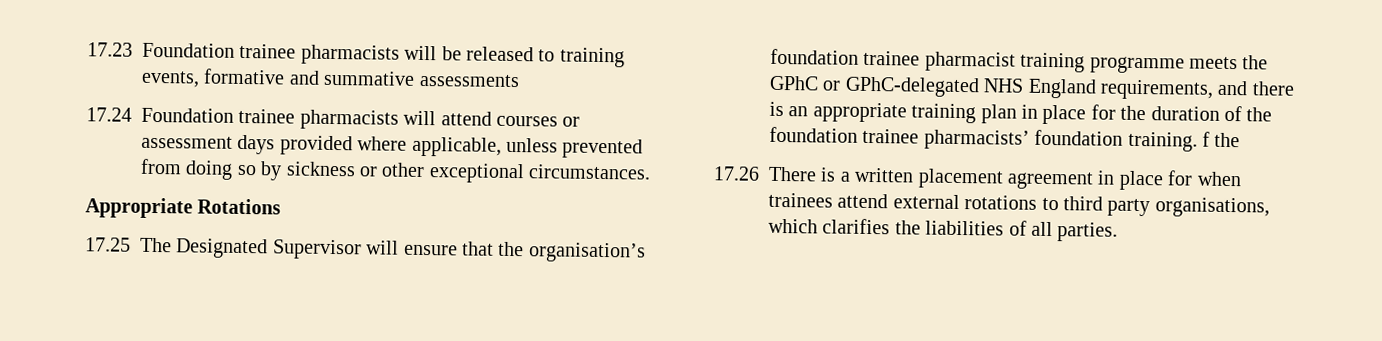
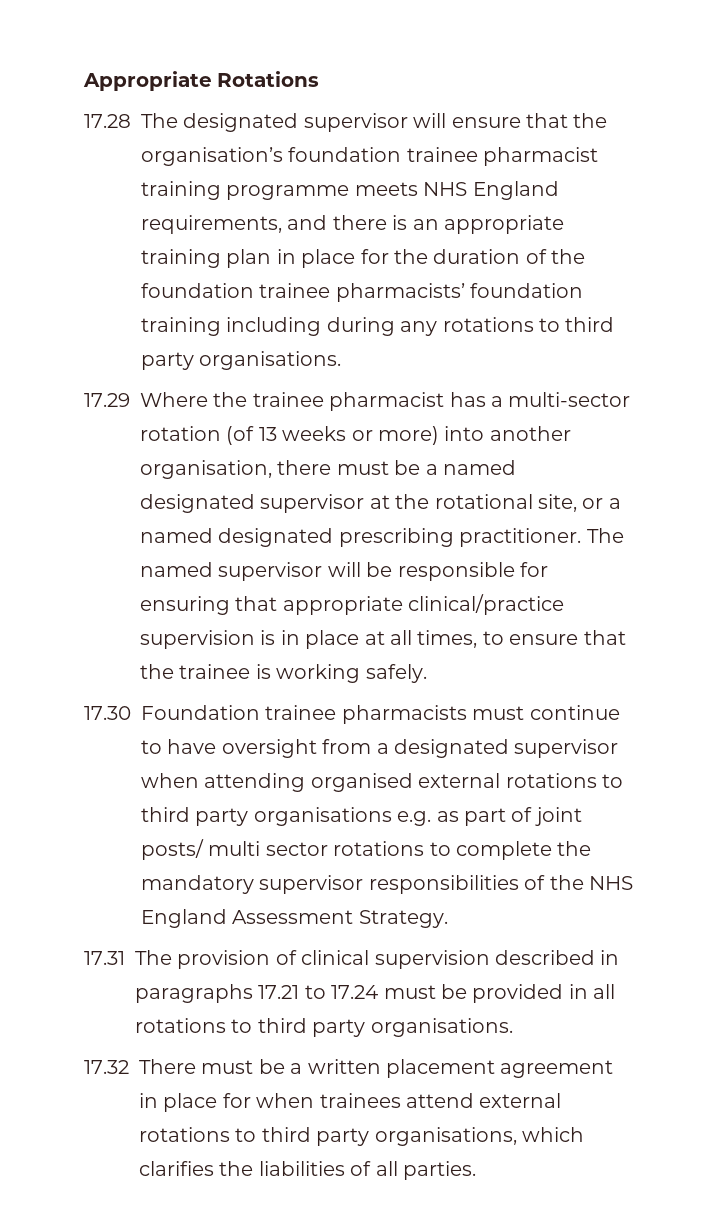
[87,42,625,68] [141,68,520,88] [86,107,581,130] [141,134,644,159] [140,158,652,184] [85,197,282,219] [85,237,362,260] 17.23 Foundation trainee pharmacists will be released to training events, formative and summative assessments // 17.24 Foundation trainee pharmacists will attend courses or assessment days provided where applicable, unless prevented from doing so by sickness or other exceptional circumstances. // Appropriate Rotations // 17.25 The Designated Supervisor -> [83,71,320,91] [84,113,408,132] Appropriate Rotations // 17.28 The designated supervisor
[1242,55,1269,70] [769,75,980,98] the GPhC or GPhC-delegated -> (418, 189) none
[1127,131,1241,152] [713,166,837,182] training. f the // 17.26 There is -> [141,317,615,336] [141,351,342,370] [84,392,631,411] [140,426,571,445] [140,460,516,479] [140,494,621,513] [140,528,624,547] [140,562,548,581] [140,594,565,615] [140,630,626,649] [140,664,427,683] [84,705,620,724] [141,739,619,758] [141,773,623,792] [141,807,582,826] [141,839,592,860] [141,875,633,894] [141,909,448,928] [84,950,620,969] [135,984,616,1003] [135,1018,513,1037] [84,1059,285,1074] training including during any rotations to third party organisations. // 17.29 Where the trainee pharmacist has a multi-sector rotation (of 13 weeks or more) into another organisation, there must be a named designated supervisor at the rotational site, or a named designated prescribing practitioner. The named supervisor will be responsible for ensuring that appropriate clinical/practice supervision is in place at all times, to ensure that the trainee is working safely. // 17.30 Foundation trainee pharmacists must continue to have oversight from a designated supervisor when attending organised external rotations to third party organisations e.g. as part of joint posts/ multi sector rotations to complete the mandatory supervisor responsibilities of the NHS England Assessment Strategy. // 17.31 The provision of clinical supervision described in paragraphs 17.21 to 17.24 must be provided in all rotations to third party organisations. // 17.32 There must be

